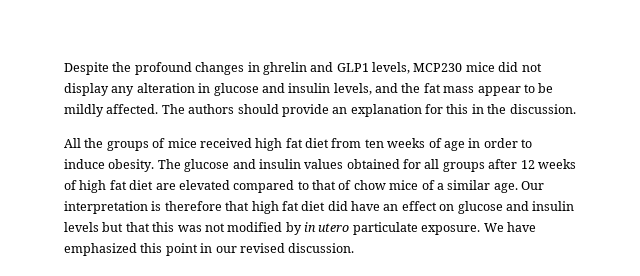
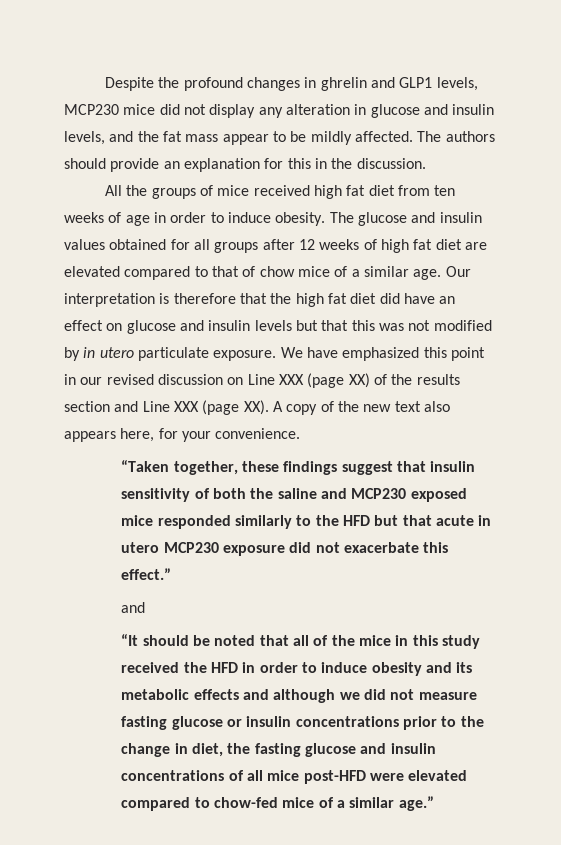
(250, 206) none -> [270,293,292,304] the
[288,243,355,253] discussion. -> [157,373,460,388] [64,400,450,415] [64,428,301,442] [121,460,476,475] [121,488,467,502] [121,515,492,529] [121,542,449,556] [121,568,172,580] [121,602,146,613] [121,634,480,649] [121,662,473,676] [121,689,477,703] [121,716,484,730] [121,743,436,757] [121,770,468,784] [121,796,434,811] discussion on Line XXX (page XX) of the results section and Line XXX (page XX). A copy of the new text also appears here, for your convenience. // “Taken together, these findings suggest that insulin sensitivity of both the saline and MCP230 exposed mice responded similarly to the HFD but that acute in utero MCP230 exposure did not exacerbate this effect.” // and // “It should be noted that all of the mice in this study received the HFD in order to induce obesity and its metabolic effects and although we did not measure fasting glucose or insulin concentrations prior to the change in diet, the fasting glucose and insulin concentrations of all mice post-HFD were elevated compared to chow-fed mice of a similar age.”

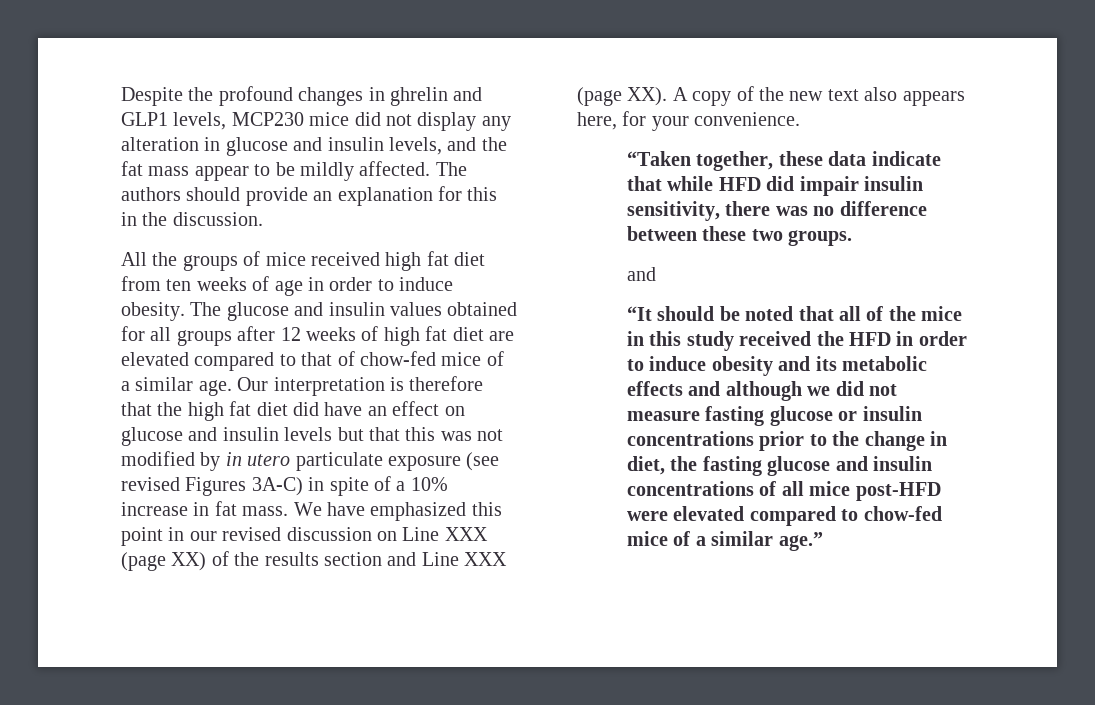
[259,266,295,277] chow -> [360,351,436,366] chow-fed
[213,350,277,361] exposure. -> [388,452,500,471] [121,476,448,496] [121,501,289,516] exposure (see revised Figures 3A-C) in spite of a 10% increase in fat mass.
[283,461,476,475] [121,488,467,502] [121,515,492,529] [121,542,449,556] [121,568,172,580] findings suggest that insulin sensitivity of both the saline and MCP230 exposed mice responded similarly to the HFD but that acute in utero MCP230 exposure did not exacerbate this effect.” -> [828,151,941,166] [626,176,923,196] [626,201,927,221] [626,226,853,246] data indicate that while HFD did impair insulin sensitivity, there was no difference between these two groups.

